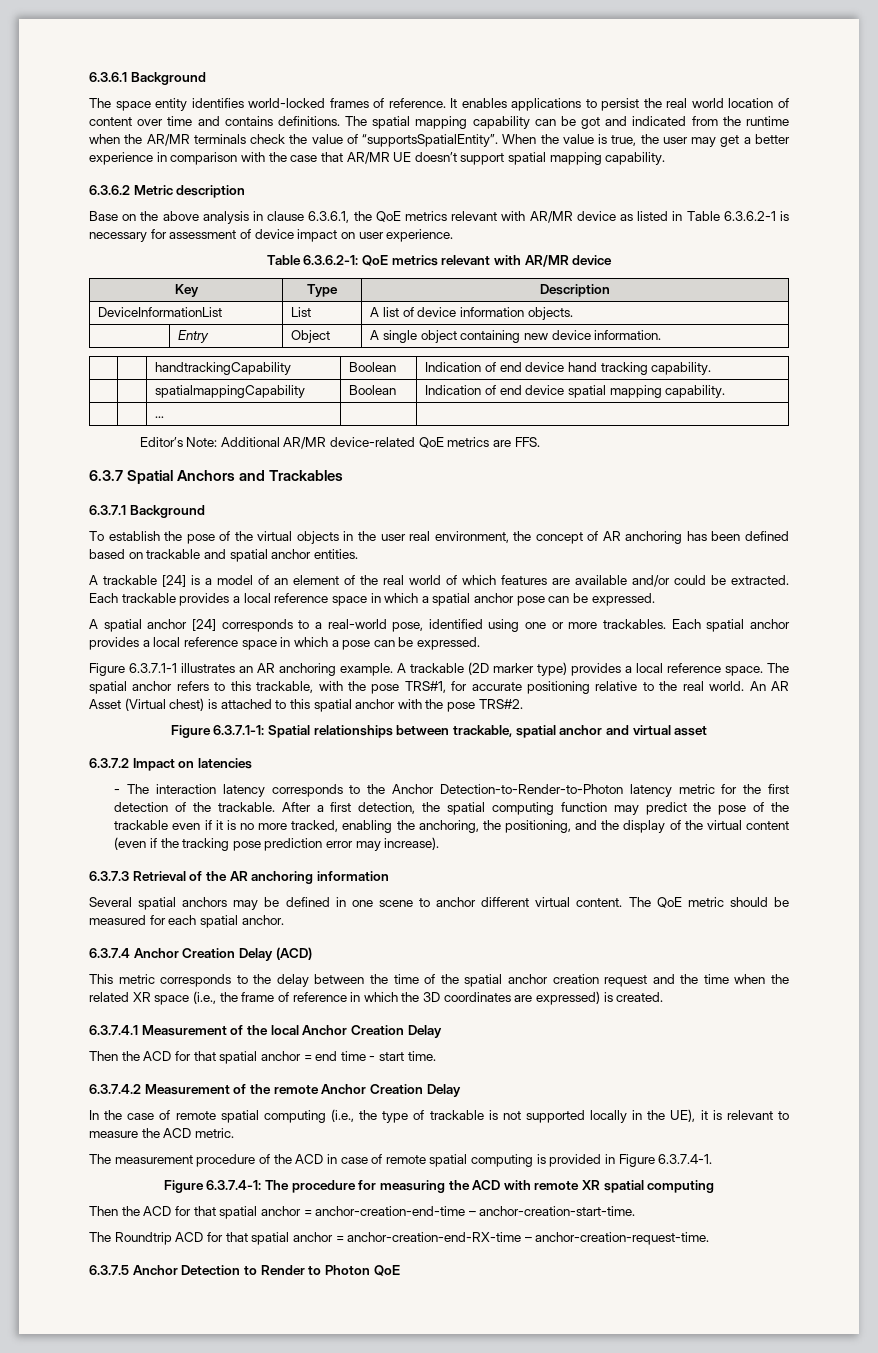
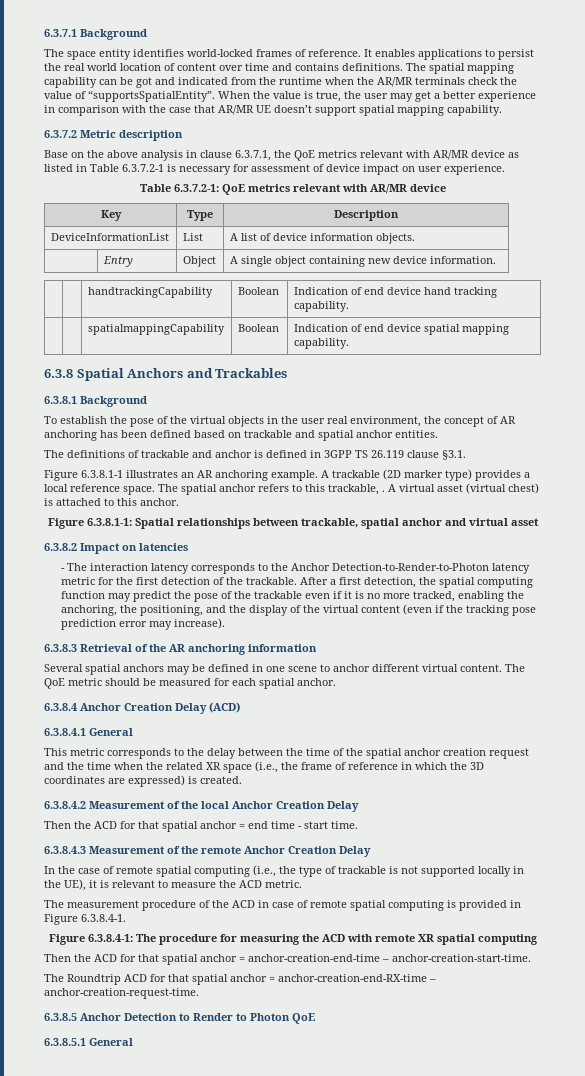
[89,72,127,82] 6.3.6.1 -> [44,29,77,37] 6.3.7.1
[89,185,130,195] 6.3.6.2 -> [44,130,77,138] 6.3.7.2
[308,211,350,223] 6.3.6.1, -> [235,150,271,161] 6.3.7.1,
[723,211,776,221] 6.3.6.2-1 -> [122,164,164,172] 6.3.7.2-1
[303,255,359,265] 6.3.6.2-1: -> [173,184,219,192] 6.3.7.2-1:
[155,416,165,418] [139,437,540,449] [89,470,123,481] // | | … | | // Editor’s Note: Additional AR/MR device-related QoE metrics are FFS. // 6.3.7 -> [44,369,73,378] // 6.3.8
[89,505,126,515] 6.3.7.1 -> [44,396,77,404] 6.3.8.1
[89,575,789,587] [89,593,655,606] [89,619,790,632] [89,637,481,650] [89,663,177,676] A trackable [24] is a model of an element of the real world of which features are available and/or could be extracted. Each trackable provides a local reference space in which a spatial anchor pose can be expressed. // A spatial anchor [24] corresponds to a real-world pose, identified using one or more trackables. Each spatial anchor provides a local reference space in which a pose can be expressed. // Figure 6.3.7.1-1 -> [44,450,466,460] [44,470,123,481] The definitions of trackable and anchor is defined in 3GPP TS 26.119 clause §3.1. // Figure 6.3.8.1-1
[318,681,790,694] [89,698,166,711] with the pose TRS#1, for accurate positioning relative to the real world. An AR Asset (Virtual -> [382,483,506,494] . A virtual asset (virtual
[313,699,523,712] [170,725,265,738] spatial anchor with the pose TRS#2. // Figure 6.3.7.1-1: -> [140,498,179,506] [47,518,132,529] anchor. // Figure 6.3.8.1-1:
[89,758,129,768] 6.3.7.2 -> [44,543,77,551] 6.3.8.2
[89,871,129,881] 6.3.7.3 -> [44,644,77,652] 6.3.8.3
[89,948,130,958] 6.3.7.4 -> [44,703,77,711] 6.3.8.4
(312, 953) none -> [44,728,133,736] // 6.3.8.4.1 General
[89,1025,138,1035] 6.3.7.4.1 -> [44,801,86,809] 6.3.8.4.2
[89,1084,141,1094] 6.3.7.4.2 -> [44,846,86,854] 6.3.8.4.3
[658,1154,713,1164] [163,1180,262,1193] 6.3.7.4-1. // Figure 6.3.7.4-1: -> [81,914,126,922] [48,934,133,945] 6.3.8.4-1. // Figure 6.3.8.4-1:
[89,1265,129,1275] 6.3.7.5 -> [44,1013,77,1021] 6.3.8.5
(400, 1270) none -> [44,1038,133,1046] // 6.3.8.5.1 General

